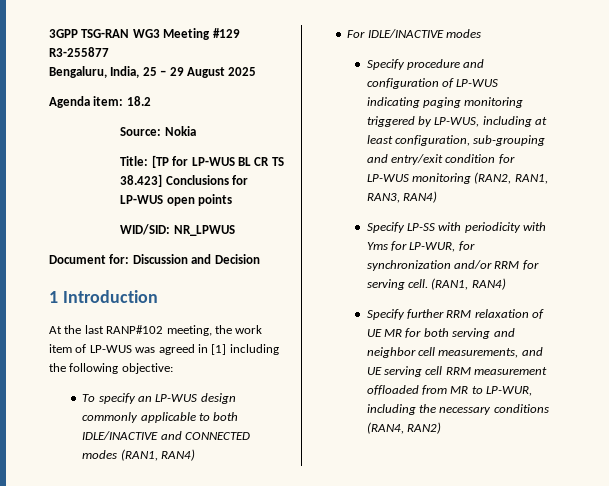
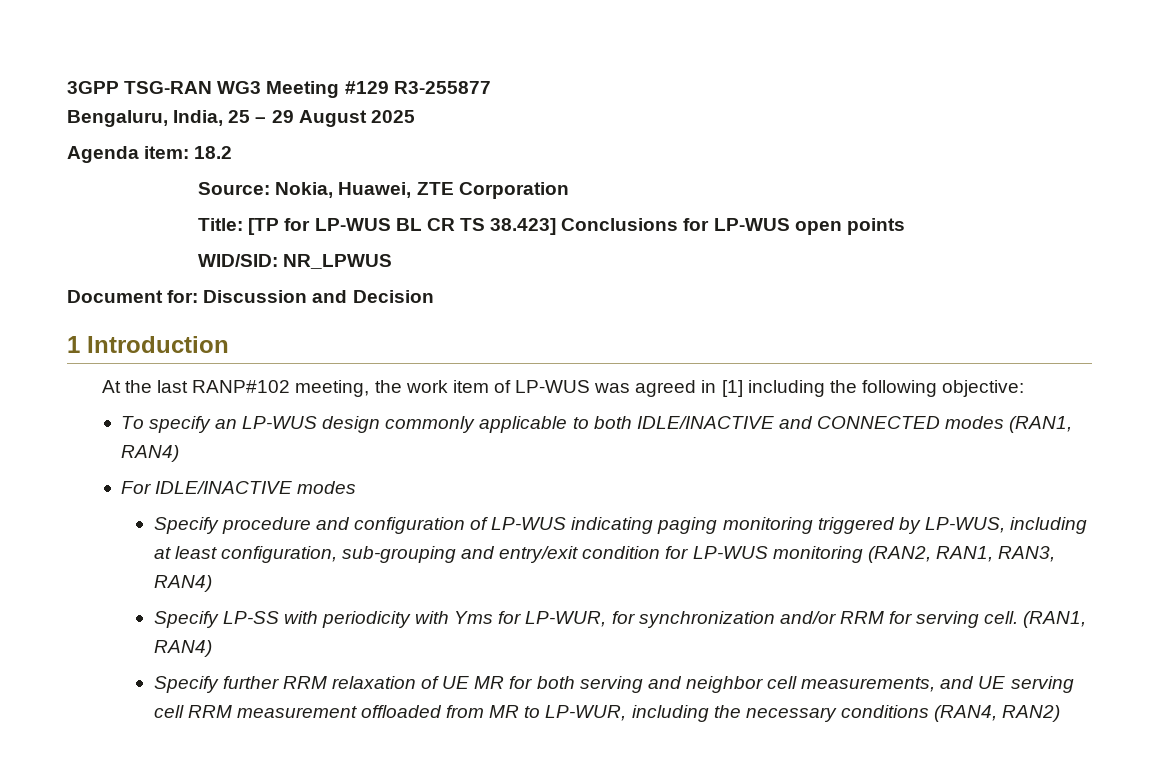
[164,126,196,136] Nokia -> [275,182,569,199] Nokia, Huawei, ZTE Corporation

